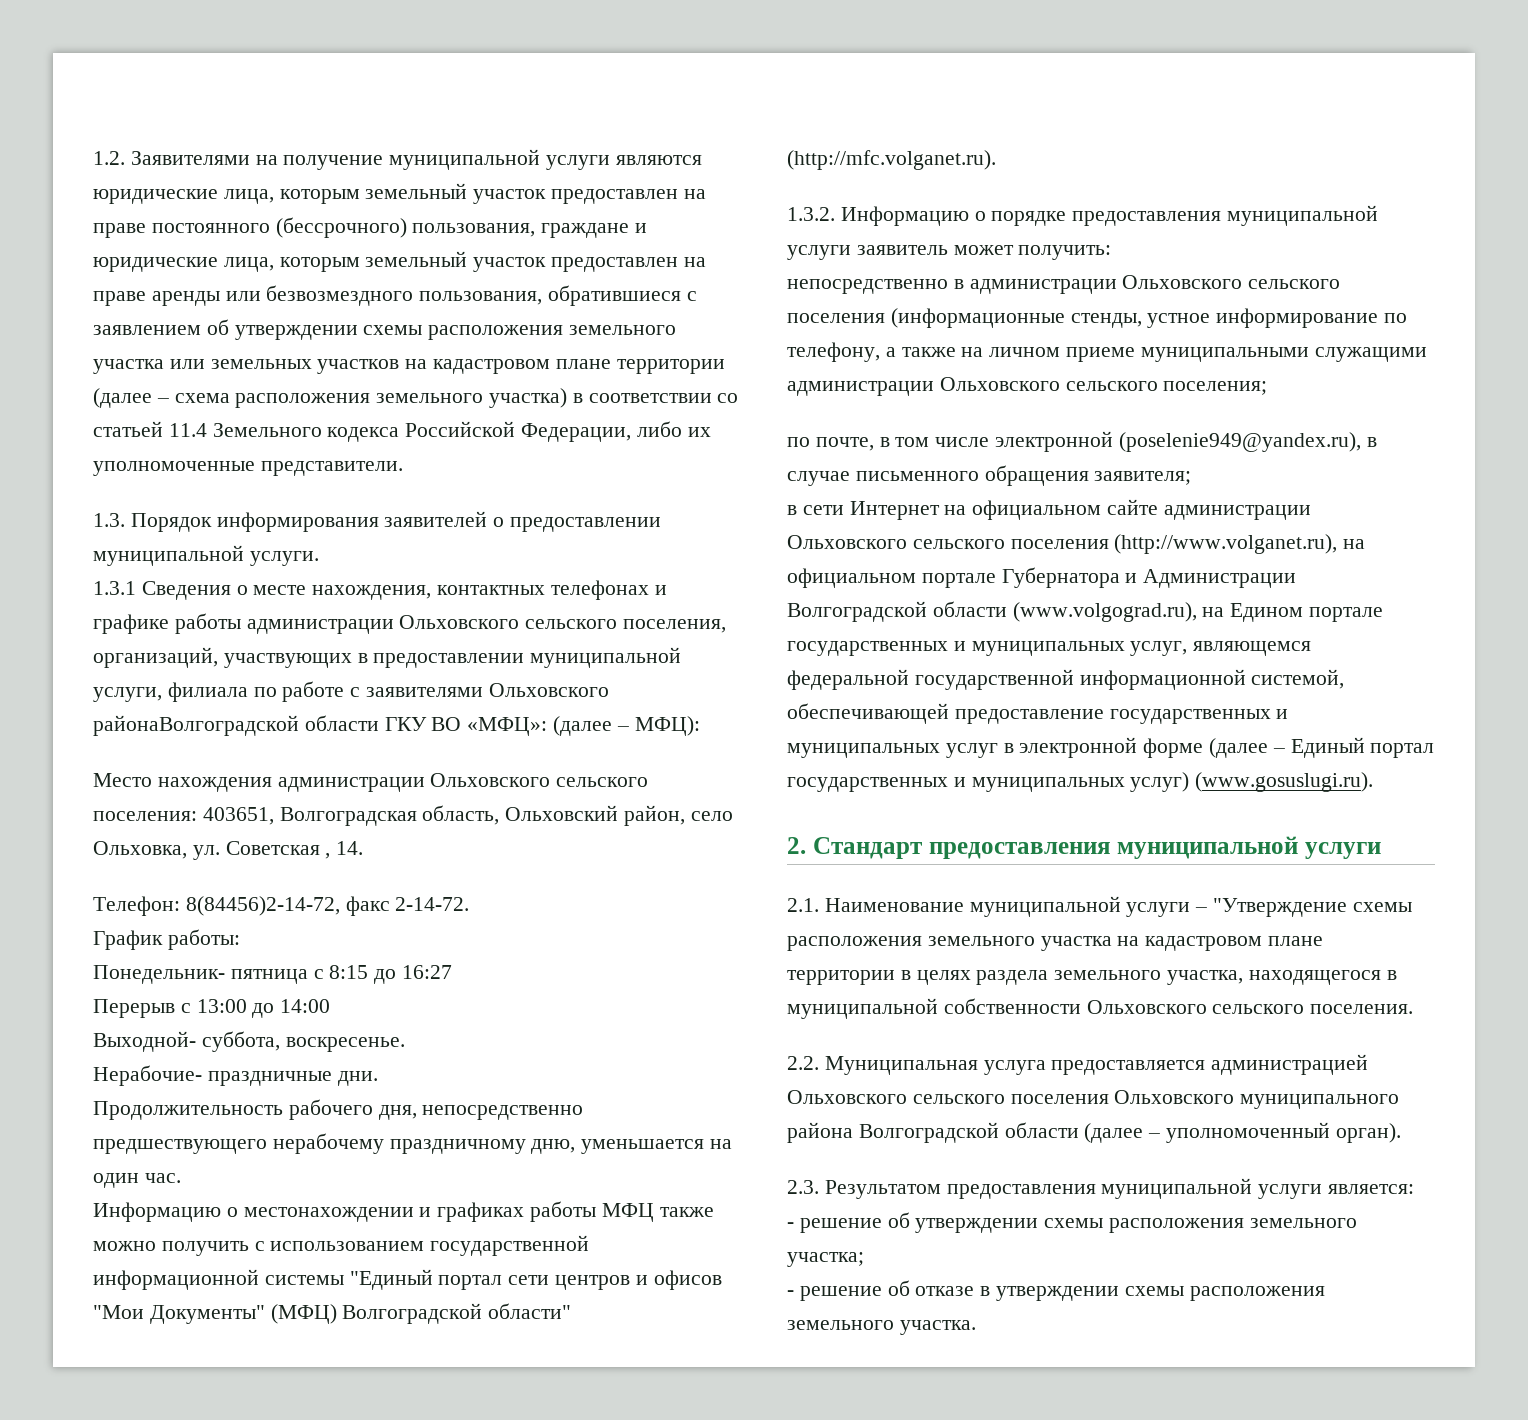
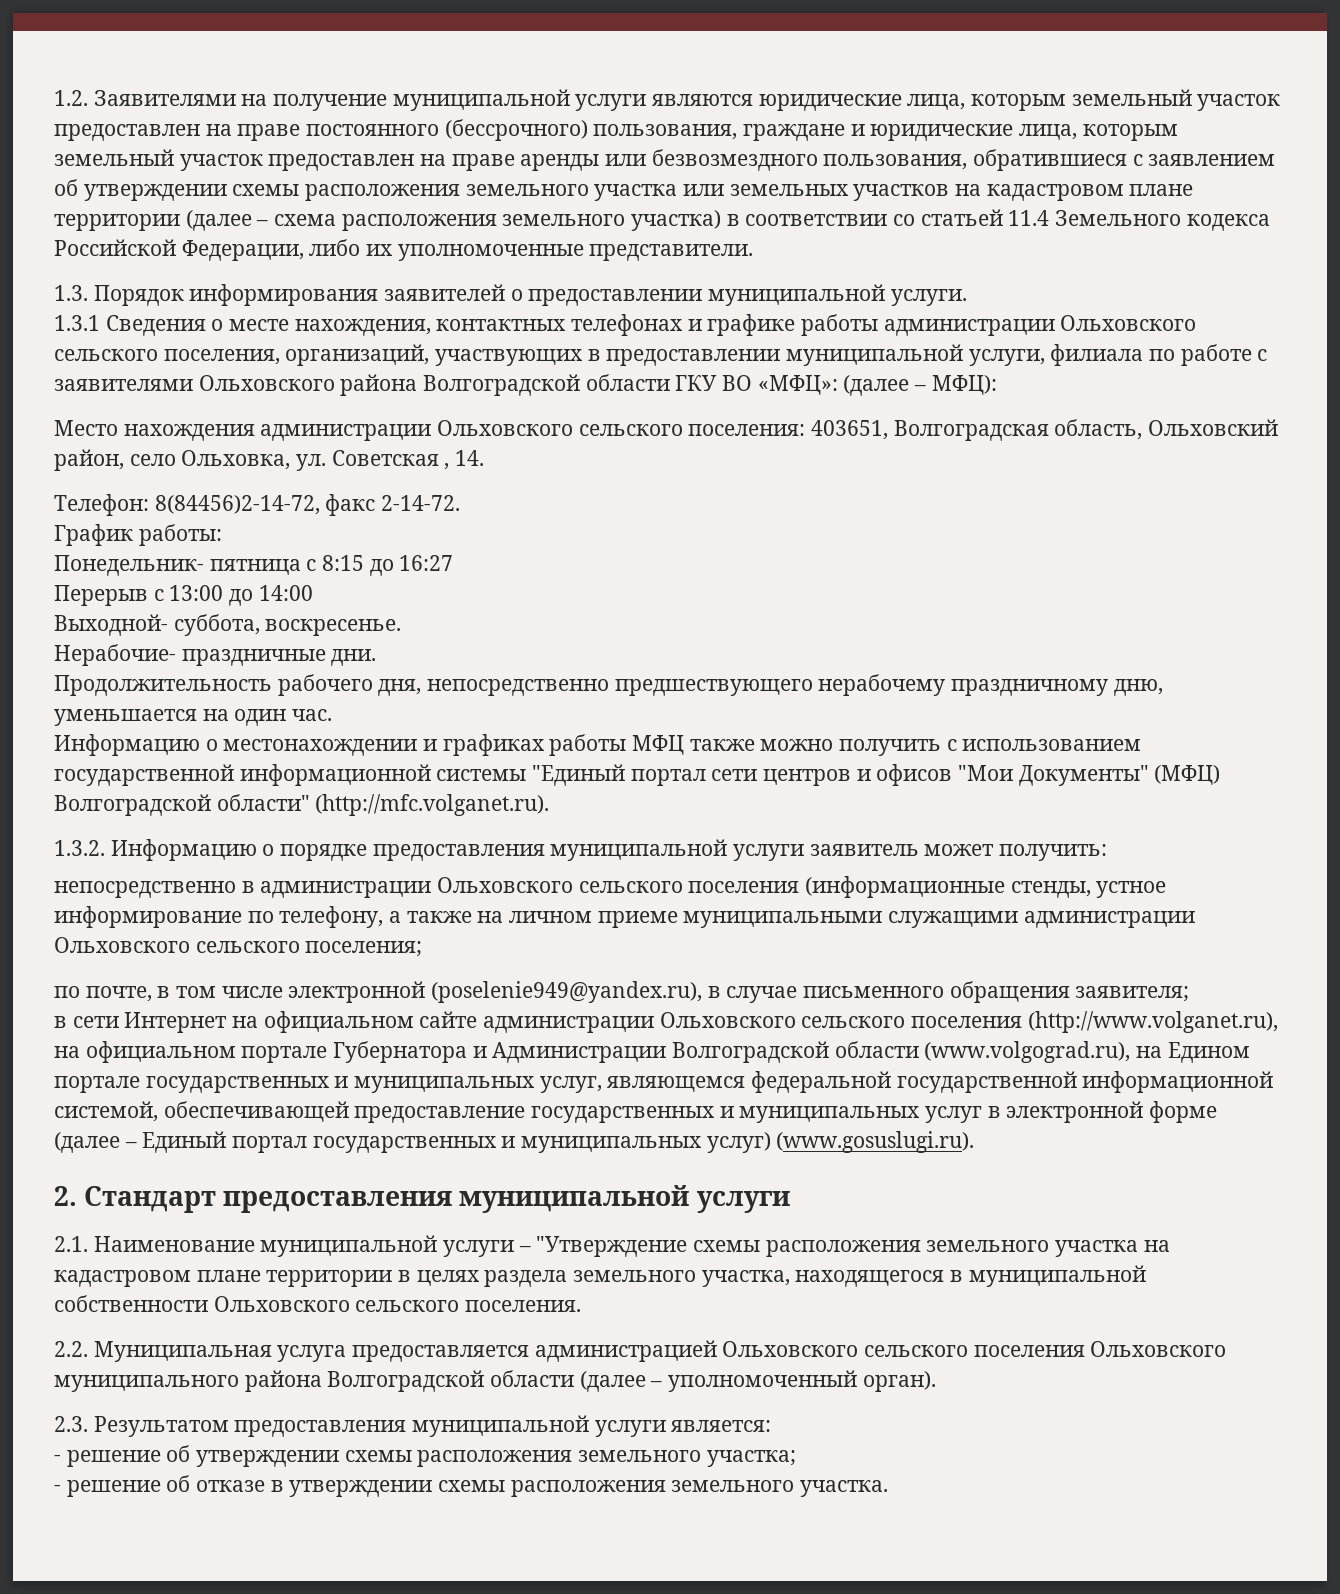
[93,715,299,736] районаВолгоградской -> [340,374,581,396] района Волгоградской

